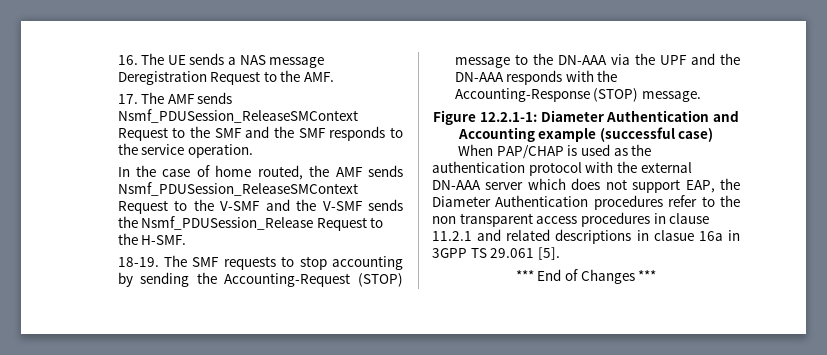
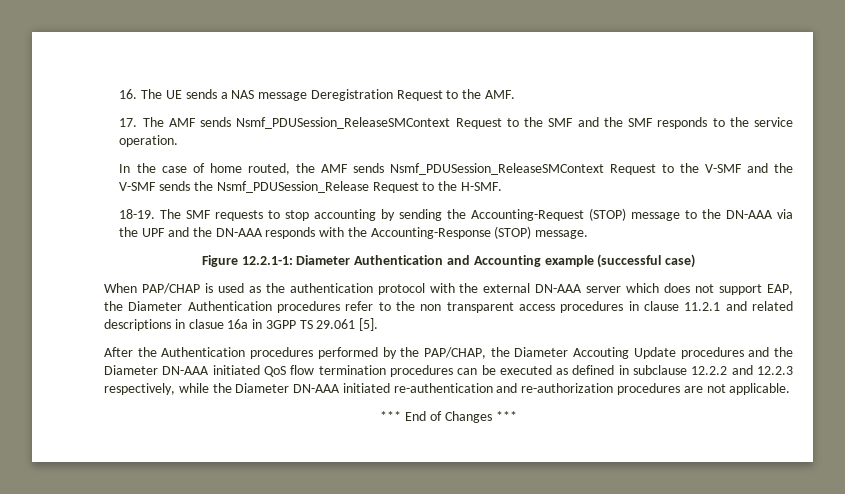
(560, 253) none -> [104,347,793,359] [104,365,793,377] [104,383,791,395] // After the Authentication procedures performed by the PAP/CHAP, the Diameter Accouting Update procedures and the Diameter DN-AAA initiated QoS flow termination procedures can be executed as defined in subclause 12.2.2 and 12.2.3 respectively, while the Diameter DN-AAA initiated re-authentication and re-authorization procedures are not applicable.

